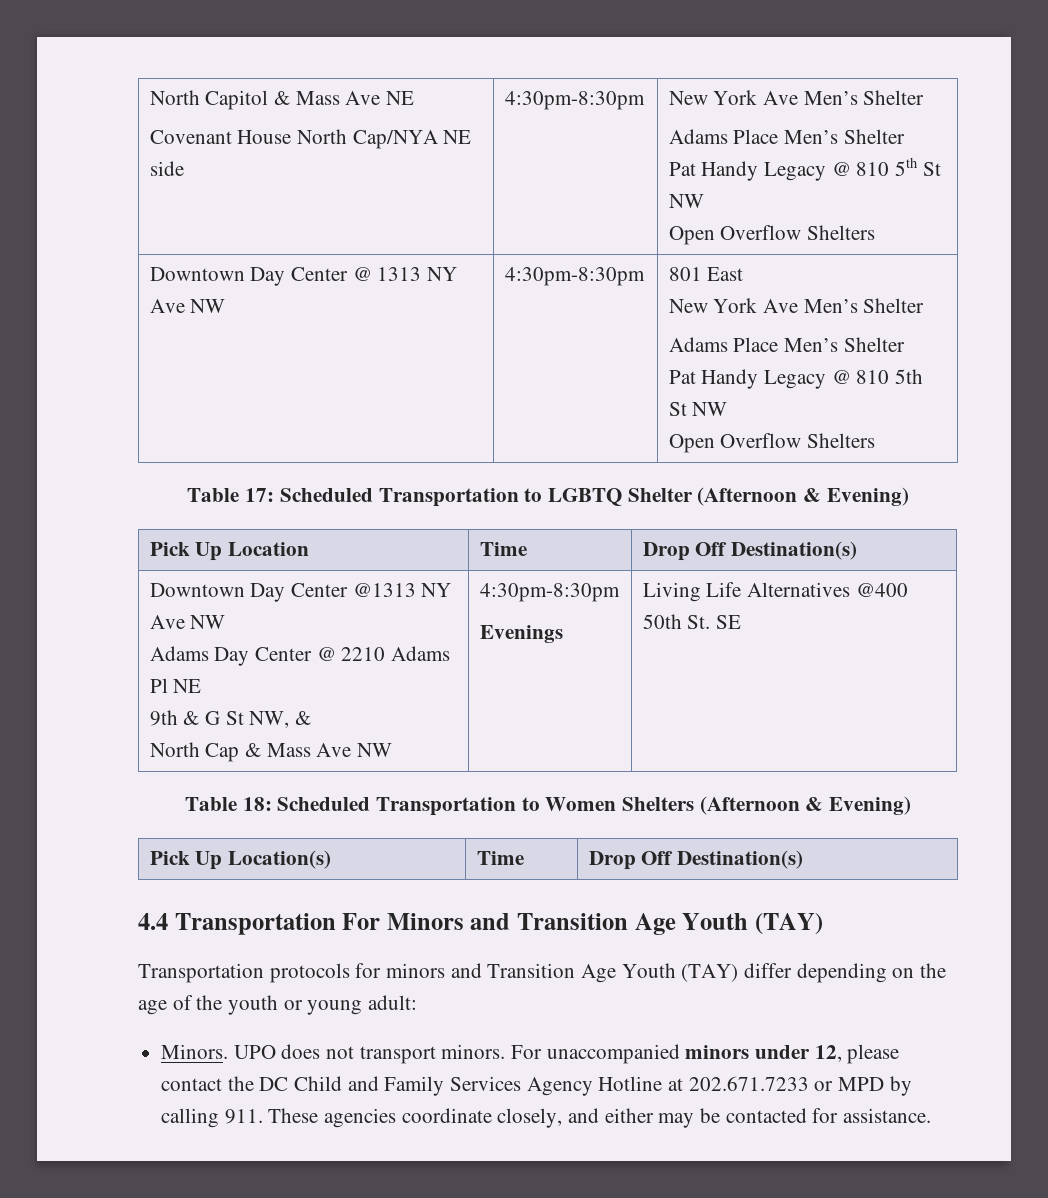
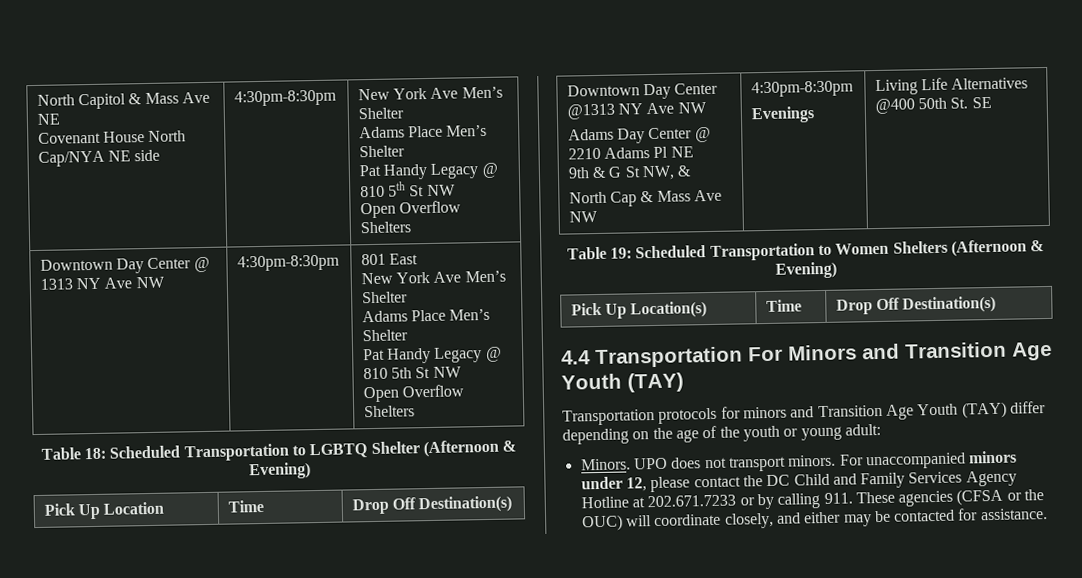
[245,488,275,502] 17: -> [84,447,107,460] 18:
[242,797,272,811] 18: -> [610,247,633,259] 19:
[838,1077,885,1091] MPD -> (755, 501) none
(397, 1118) none -> [956,488,1045,506] [581,514,652,532] (CFSA or the OUC) will

